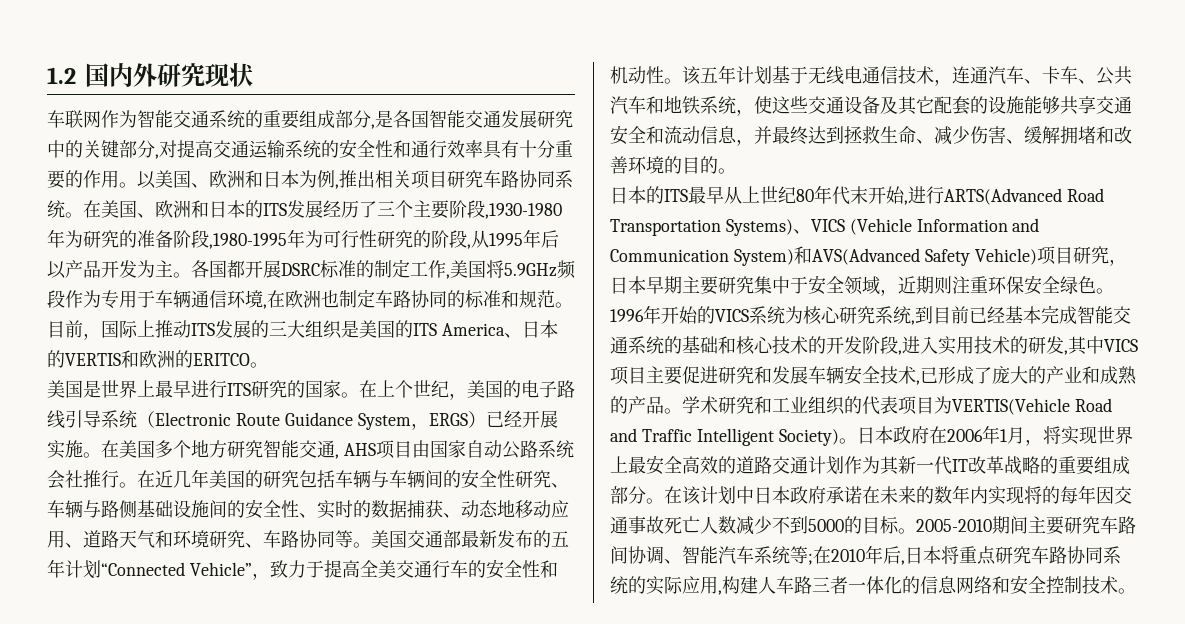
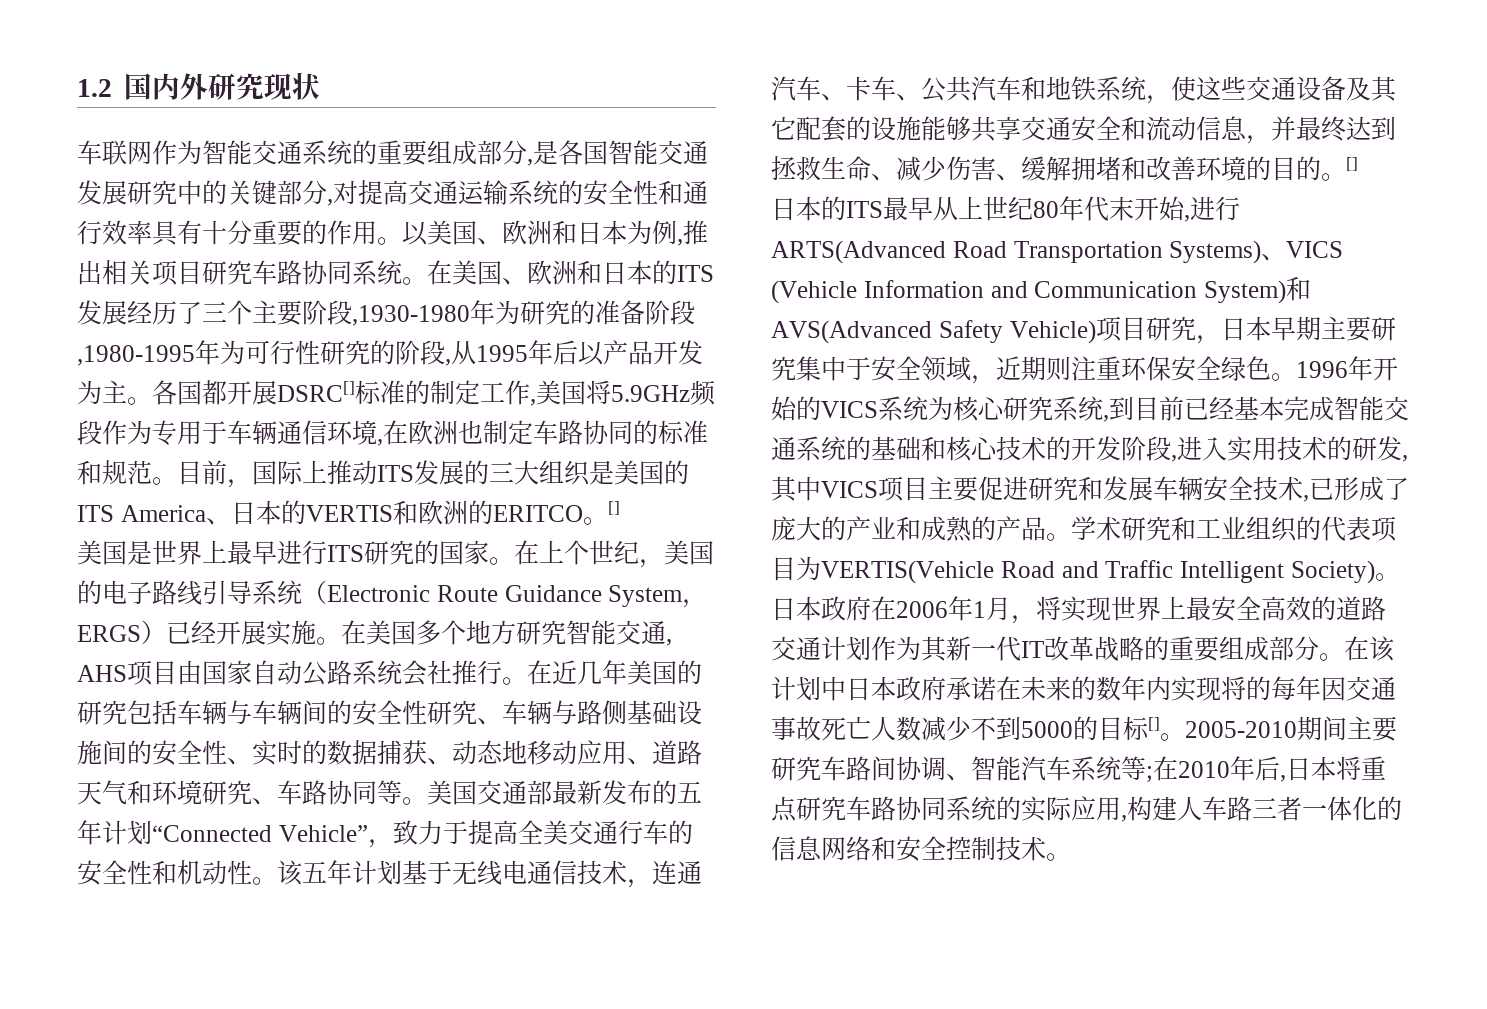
[281,263,320,276] DSRC -> [277,381,355,402] DSRC[]
(268, 365) none -> [607,501,620,515] []
(736, 171) none -> [1346,157,1358,171] []
(899, 525) none -> [1148,717,1160,731] []

